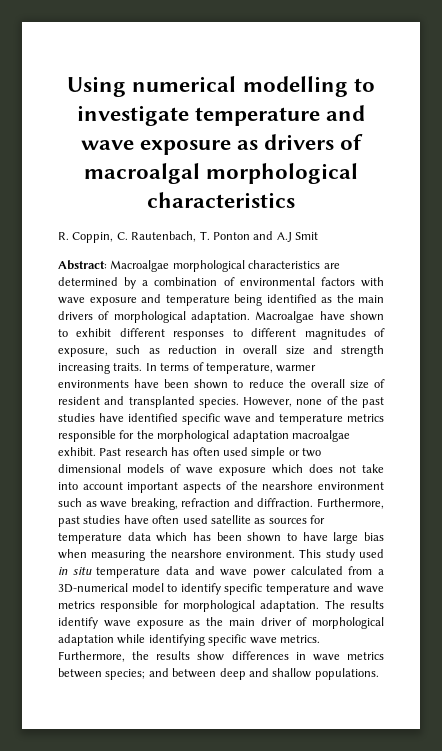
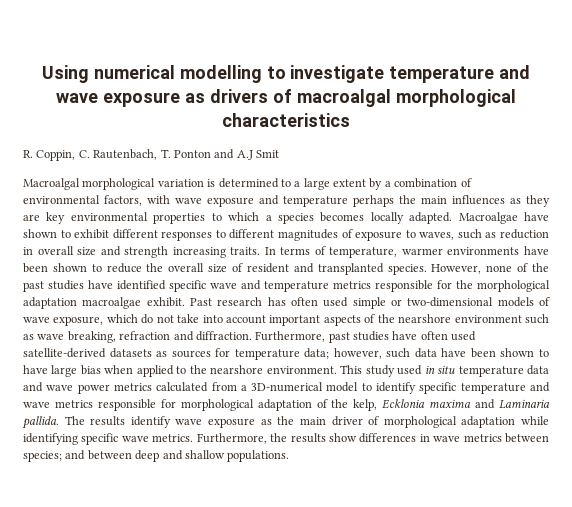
[58,260,340,272] [58,277,118,286] Abstract: Macroalgae morphological characteristics are determined -> [23,178,366,190] Macroalgal morphological variation is determined to a large extent
[320,277,355,286] factors -> [104,195,142,206] factors,
[234,294,384,306] [58,311,250,323] being identified as the main drivers of morphological adaptation. -> [353,195,550,207] [23,212,453,224] perhaps the main influences as they are key environmental properties to which a species becomes locally adapted.
[58,348,108,357] exposure, -> [355,230,455,241] exposure to waves,
[302,448,321,457] [58,464,121,473] two dimensional -> [407,297,494,307] two-dimensional
[219,464,333,476] exposure which does -> [53,314,154,326] exposure, which do
[210,515,251,524] satellite -> [23,348,152,358] satellite-derived datasets
[127,532,211,542] data which has -> [304,348,467,359] data; however, such data have
[91,550,146,561] measuring -> [136,365,187,377] applied to
(286, 573) none -> [113,383,152,391] metrics
[260,600,320,612] adaptation. -> [257,399,551,411] [22,416,59,429] adaptation of the kelp, Ecklonia maxima and Laminaria pallida.

